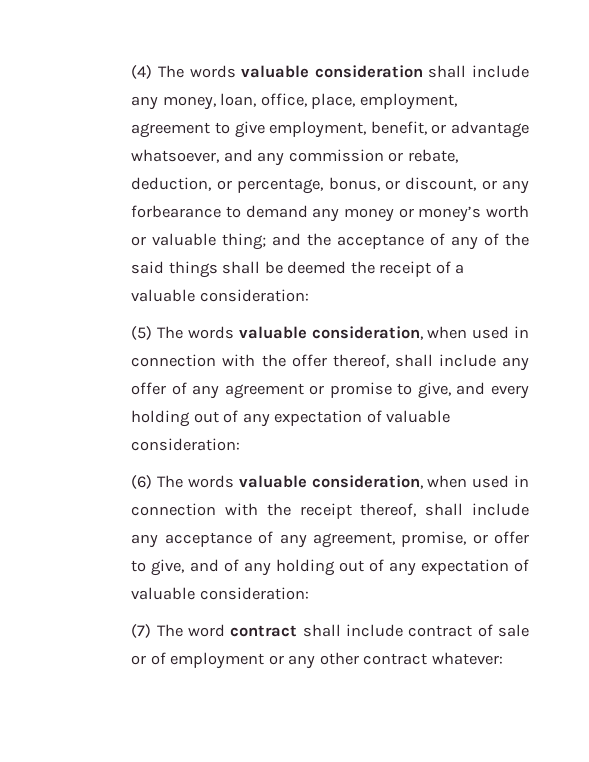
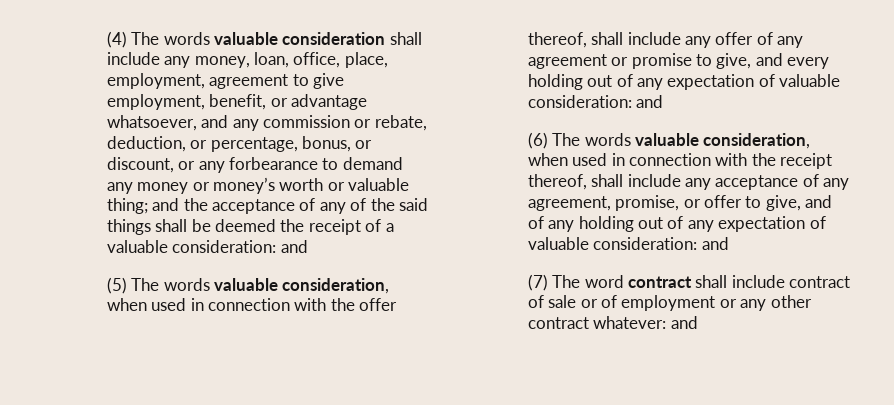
(309, 295) none -> [280,240,308,253] and
(241, 444) none -> [636,95,664,108] and
(309, 593) none -> [701,237,729,250] and
(503, 658) none -> [670,316,698,329] and

